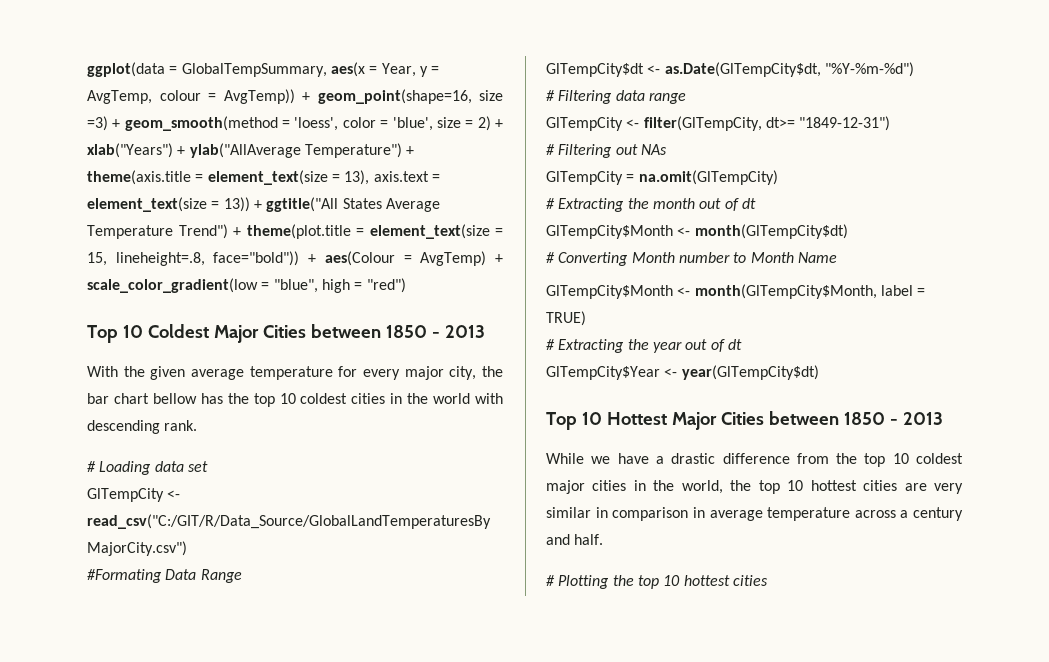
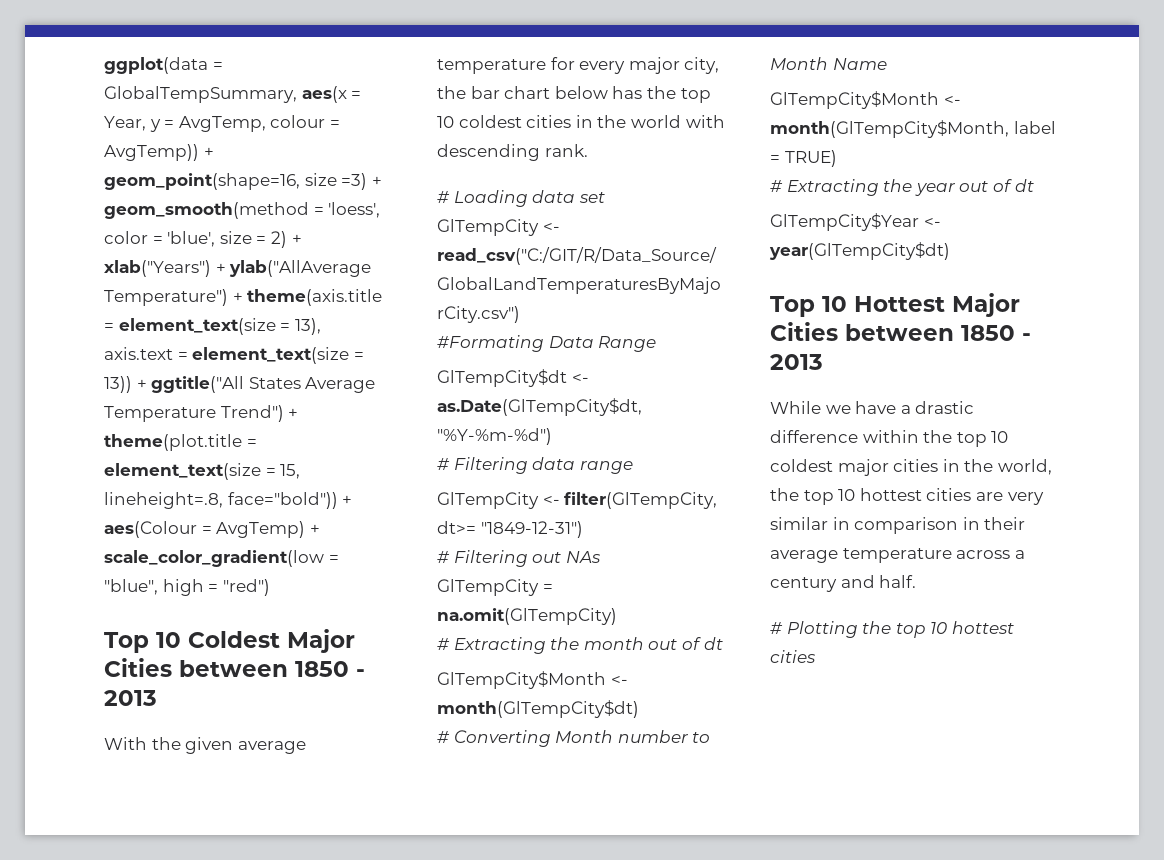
[152,393,197,404] bellow -> [554,86,608,99] below
[796,453,829,464] from -> [862,430,919,443] within
(705, 512) none -> [984,517,1026,530] their

